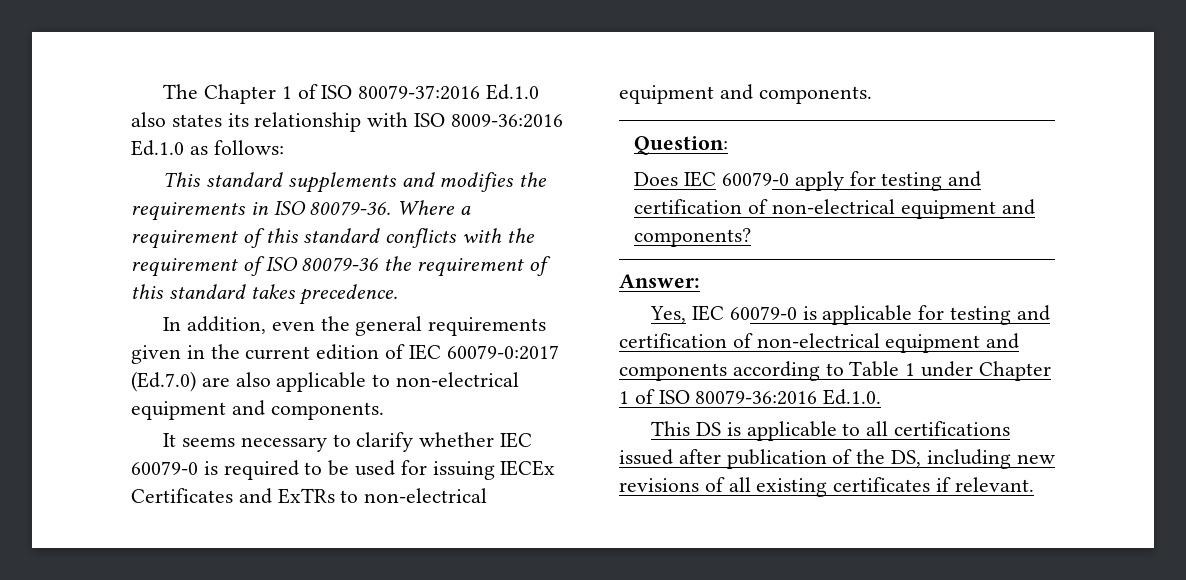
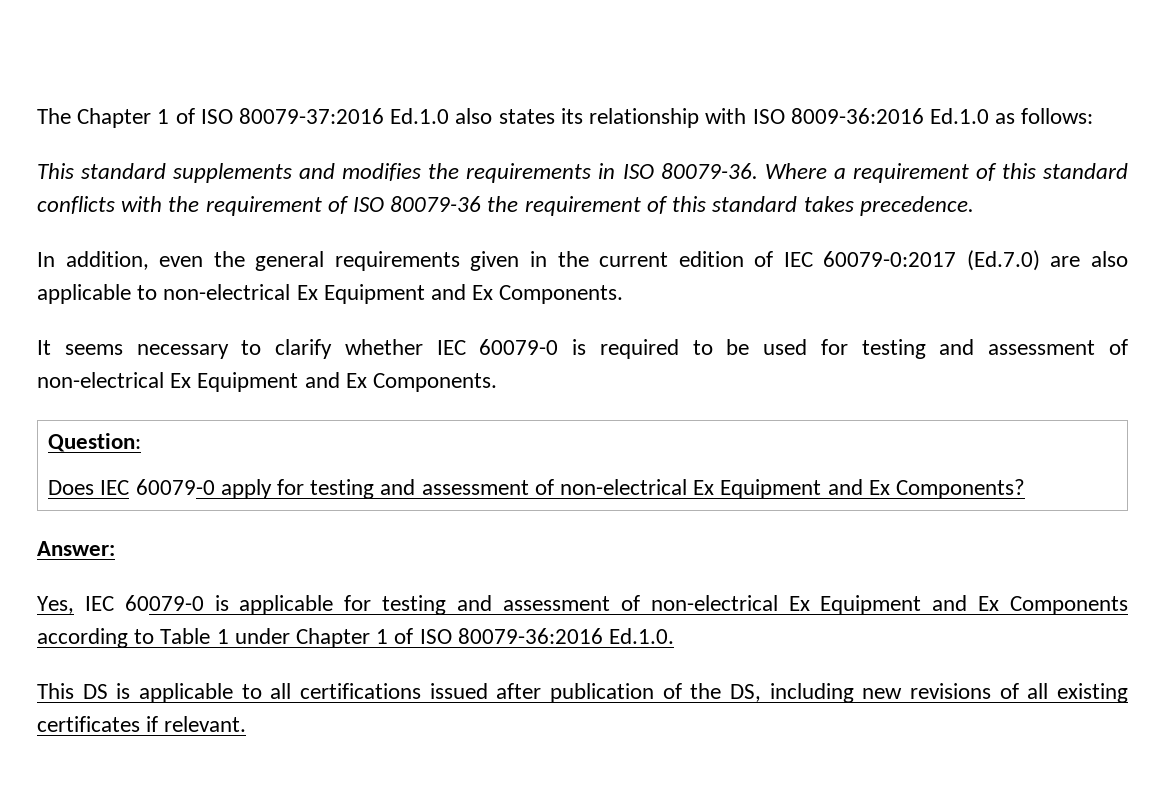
[131,400,384,420] equipment and components. -> [296,284,624,304] Ex Equipment and Ex Components.
[432,460,556,480] [131,488,488,504] [619,84,872,104] issuing IECEx Certificates and ExTRs to non-electrical equipment and components. -> [861,339,1128,359] [37,372,498,392] testing and assessment of non-electrical Ex Equipment and Ex Components.
[634,199,1035,219] [634,228,752,247] certification of non-electrical equipment and components? -> [421,479,1026,499] assessment of non-electrical Ex Equipment and Ex Components?
[619,333,1020,353] [619,363,727,381] certification of non-electrical equipment and components -> [502,595,1128,615] assessment of non-electrical Ex Equipment and Ex Components

